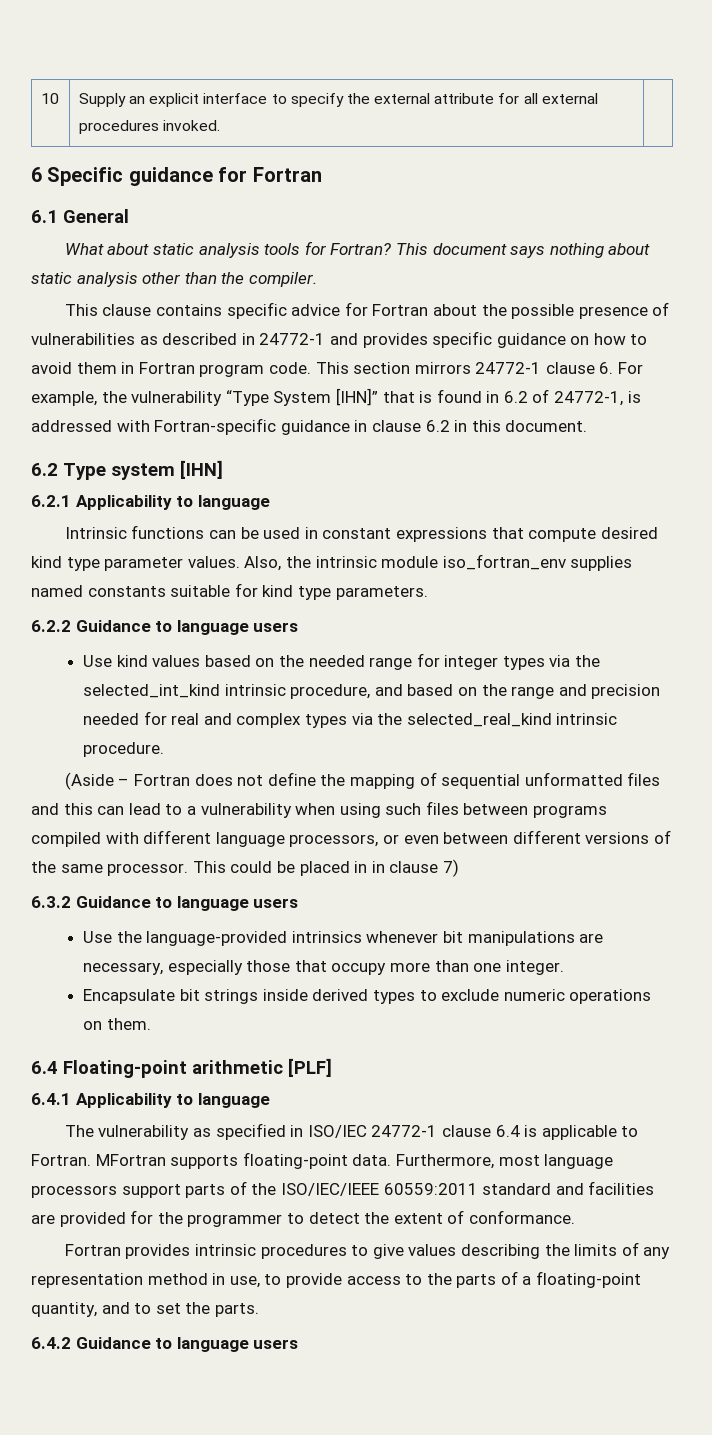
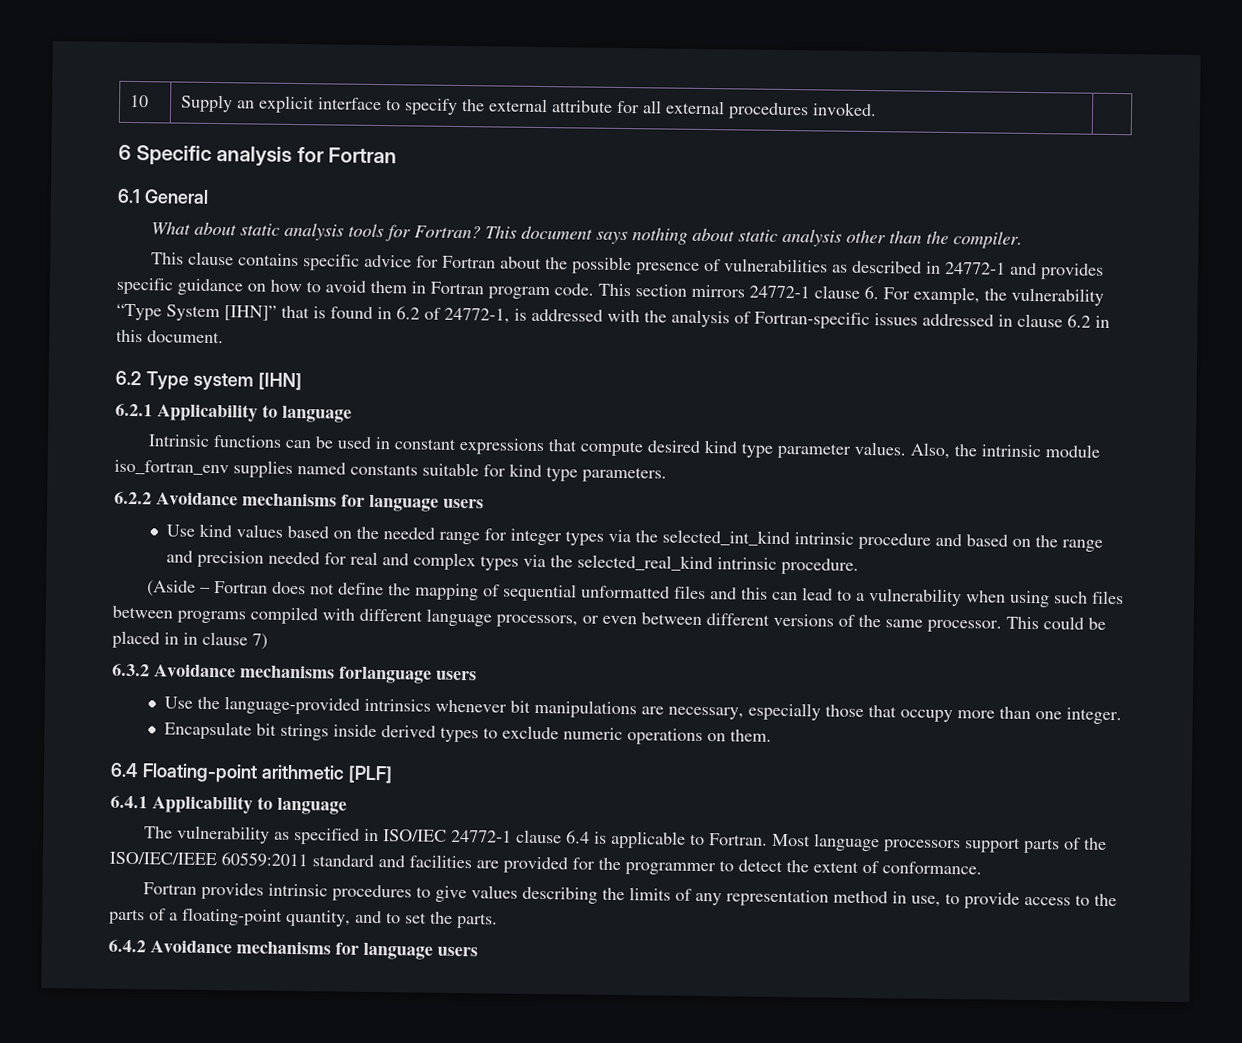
[128,167,213,186] guidance -> [216,146,293,167] analysis
[154,418,350,435] Fortran-specific guidance -> [644,309,994,330] the analysis of Fortran-specific issues addressed
[75,620,173,632] Guidance to -> [156,492,365,507] Avoidance mechanisms for
[290,684,371,699] procedure, -> [858,532,932,550] procedure
[75,896,249,911] Guidance to language -> [154,664,432,684] Avoidance mechanisms forlanguage
[95,1152,540,1169] MFortran supports floating-point data. Furthermore, most -> [772,833,812,847] Most
[75,1337,173,1349] Guidance to -> [150,940,359,955] Avoidance mechanisms for

